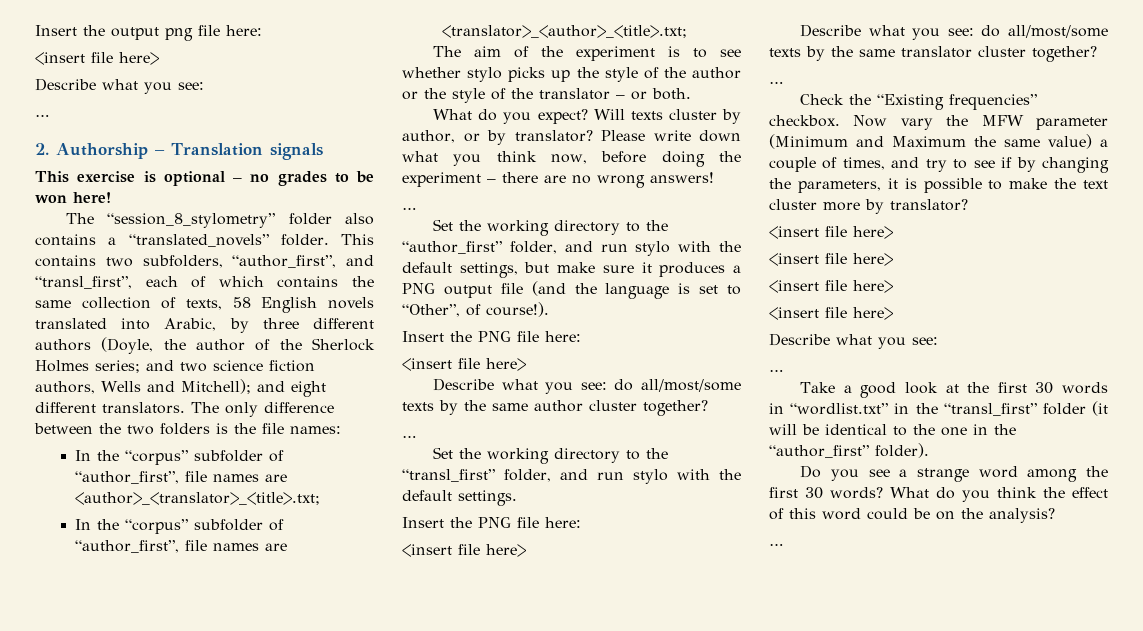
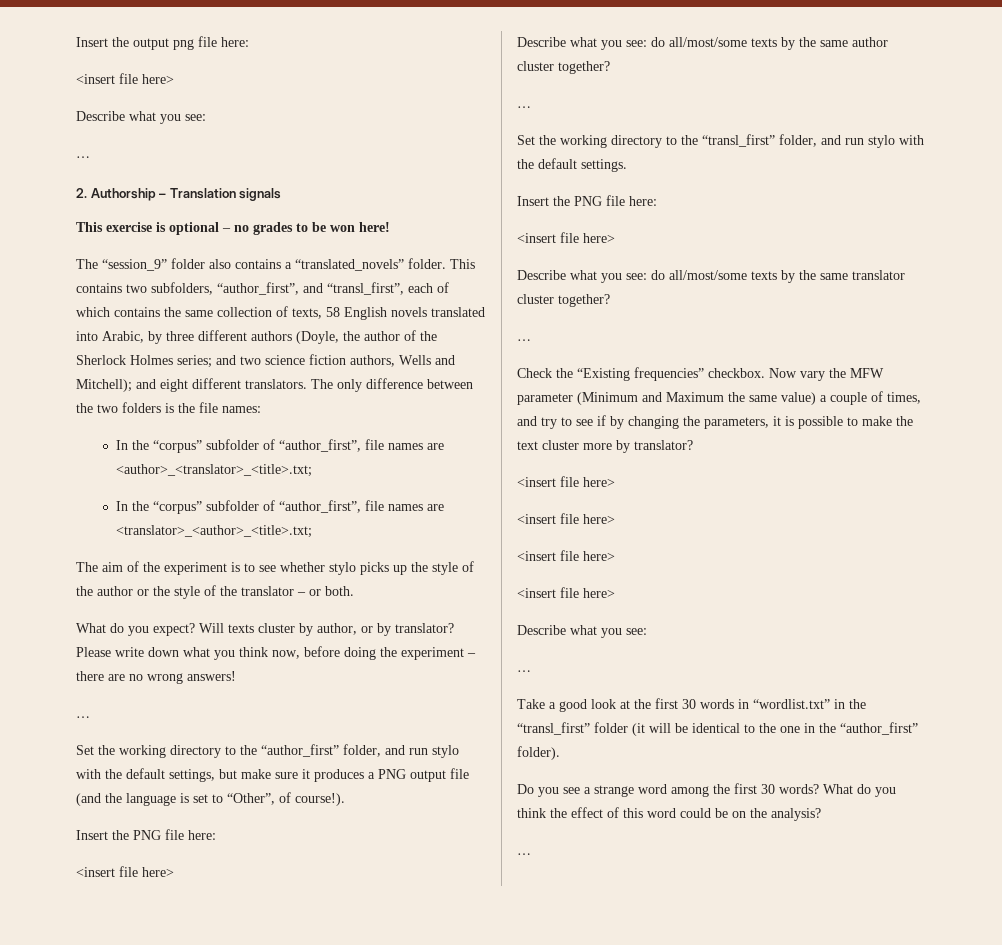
[107,213,276,228] “session_8_stylometry” -> [102,259,167,271] “session_9”

